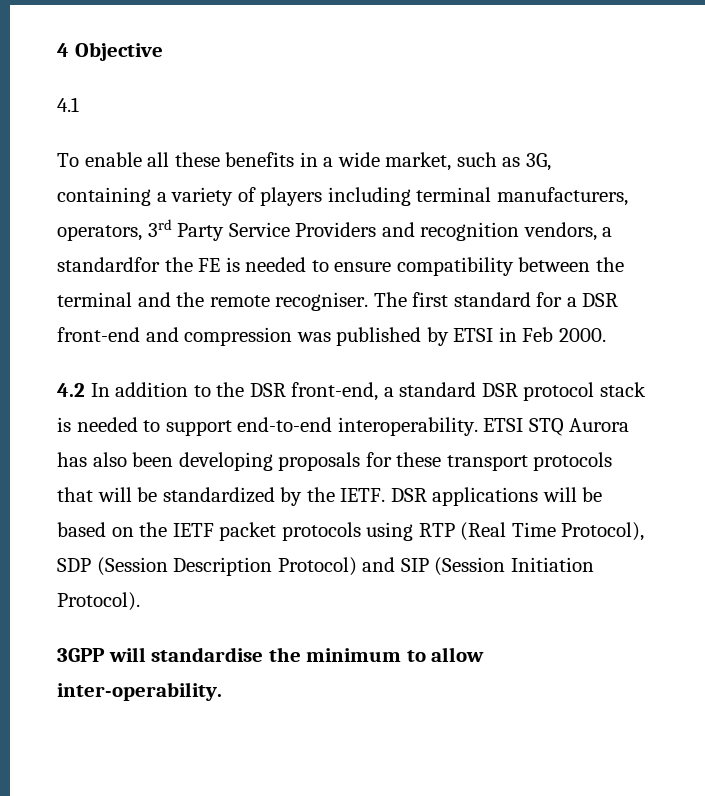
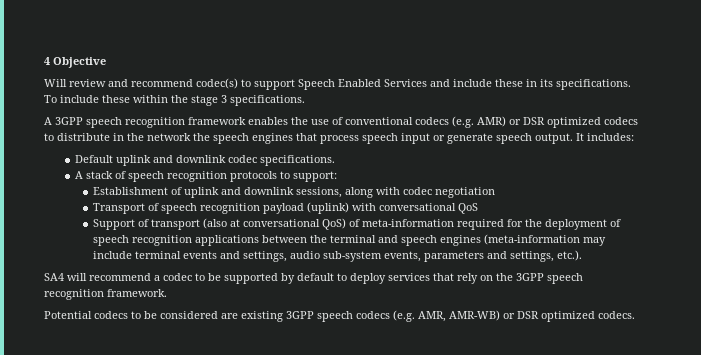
[57,97,79,112] [57,152,551,171] [57,187,628,206] [57,219,613,241] [57,257,624,276] [57,292,619,311] [57,327,606,346] [57,382,646,401] [57,417,630,436] [57,452,613,471] [57,487,603,506] [57,522,645,541] [57,557,594,576] [57,592,140,611] [57,647,485,662] [57,682,222,701] 4.1 // To enable all these benefits in a wide market, such as 3G, containing a variety of players including terminal manufacturers, operators, 3rd Party Service Providers and recognition vendors, a standardfor the FE is needed to ensure compatibility between the terminal and the remote recogniser. The first standard for a DSR front-end and compression was published by ETSI in Feb 2000. // 4.2 In addition to the DSR front-end, a standard DSR protocol stack is needed to support end-to-end interoperability. ETSI STQ Aurora has also been developing proposals for these transport protocols that will be standardized by the IETF. DSR applications will be based on the IETF packet protocols using RTP (Real Time Protocol), SDP (Session Description Protocol) and SIP (Session Initiation Protocol). // 3GPP will standardise the minimum to allow inter-operability. -> [44,78,631,90] [44,95,305,106] [44,116,638,128] [44,133,634,144] [74,155,335,166] [74,171,337,182] [93,187,496,198] [93,202,479,214] [93,218,622,230] [93,234,607,246] [93,250,583,262] [44,273,583,284] [44,289,167,300] [44,310,635,322] Will review and recommend codec(s) to support Speech Enabled Services and include these in its specifications. To include these within the stage 3 specifications. // A 3GPP speech recognition framework enables the use of conventional codecs (e.g. AMR) or DSR optimized codecs to distribute in the network the speech engines that process speech input or generate speech output. It includes: // Default uplink and downlink codec specifications. // A stack of speech recognition protocols to support: // Establishment of uplink and downlink sessions, along with codec negotiation // Transport of speech recognition payload (uplink) with conversational QoS // Support of transport (also at conversational QoS) of meta-information required for the deployment of speech recognition applications between the terminal and speech engines (meta-information may include terminal events and settings, audio sub-system events, parameters and settings, etc.). // SA4 will recommend a codec to be supported by default to deploy services that rely on the 3GPP speech recognition framework. // Potential codecs to be considered are existing 3GPP speech codecs (e.g. AMR, AMR-WB) or DSR optimized codecs.

